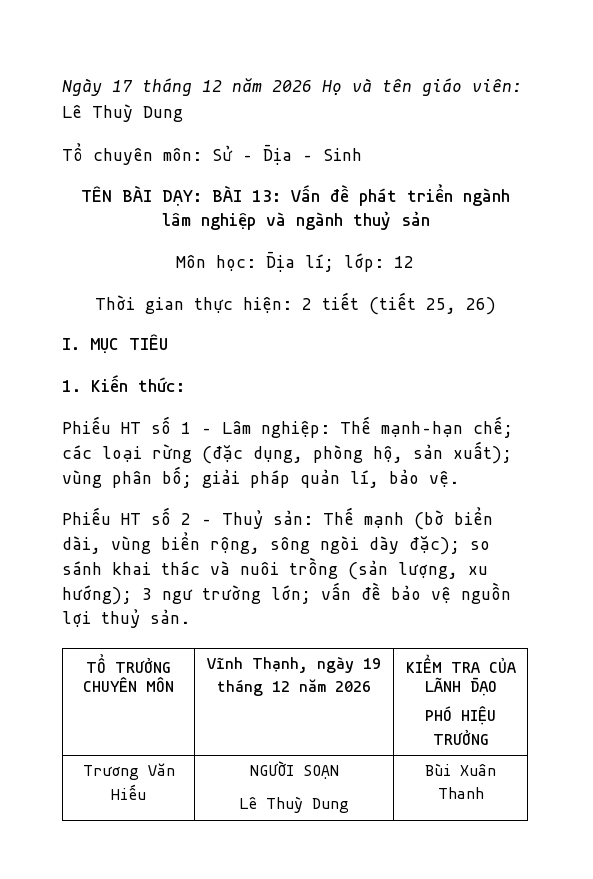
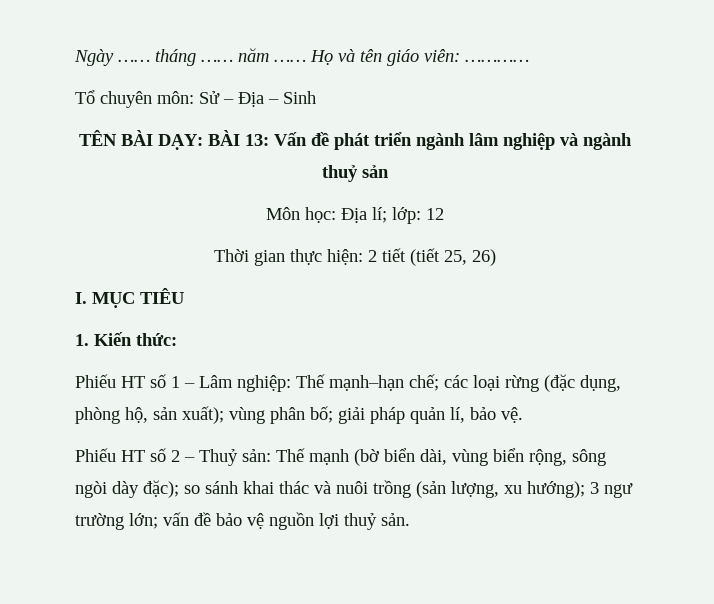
[112,78,312,96] 17 tháng 12 năm 2026 -> [118,48,306,66] …… tháng …… năm ……
[62,104,183,122] Lê Thuỳ Dung -> [465,59,529,62] …………
[86,654,171,673] [83,677,174,692] [207,656,381,673] [217,679,371,696] [405,654,516,673] [424,677,497,696] [425,706,496,725] [432,729,489,745] [82,763,175,780] [111,784,146,800] [249,761,339,779] [239,796,349,813] [425,763,496,776] [437,787,484,799] // TỔ TRƯỞNG CHUYÊN MÔN | Vĩnh Thạnh, ngày 19 tháng 12 năm 2026 | KIỂM TRA CỦA LÃNH ĐẠO // PHÓ HIỆU TRƯỞNG // Trương Văn Hiếu | NGƯỜI SOẠN // Lê Thuỳ Dung | Bùi Xuân Thanh -> (410, 519) none

